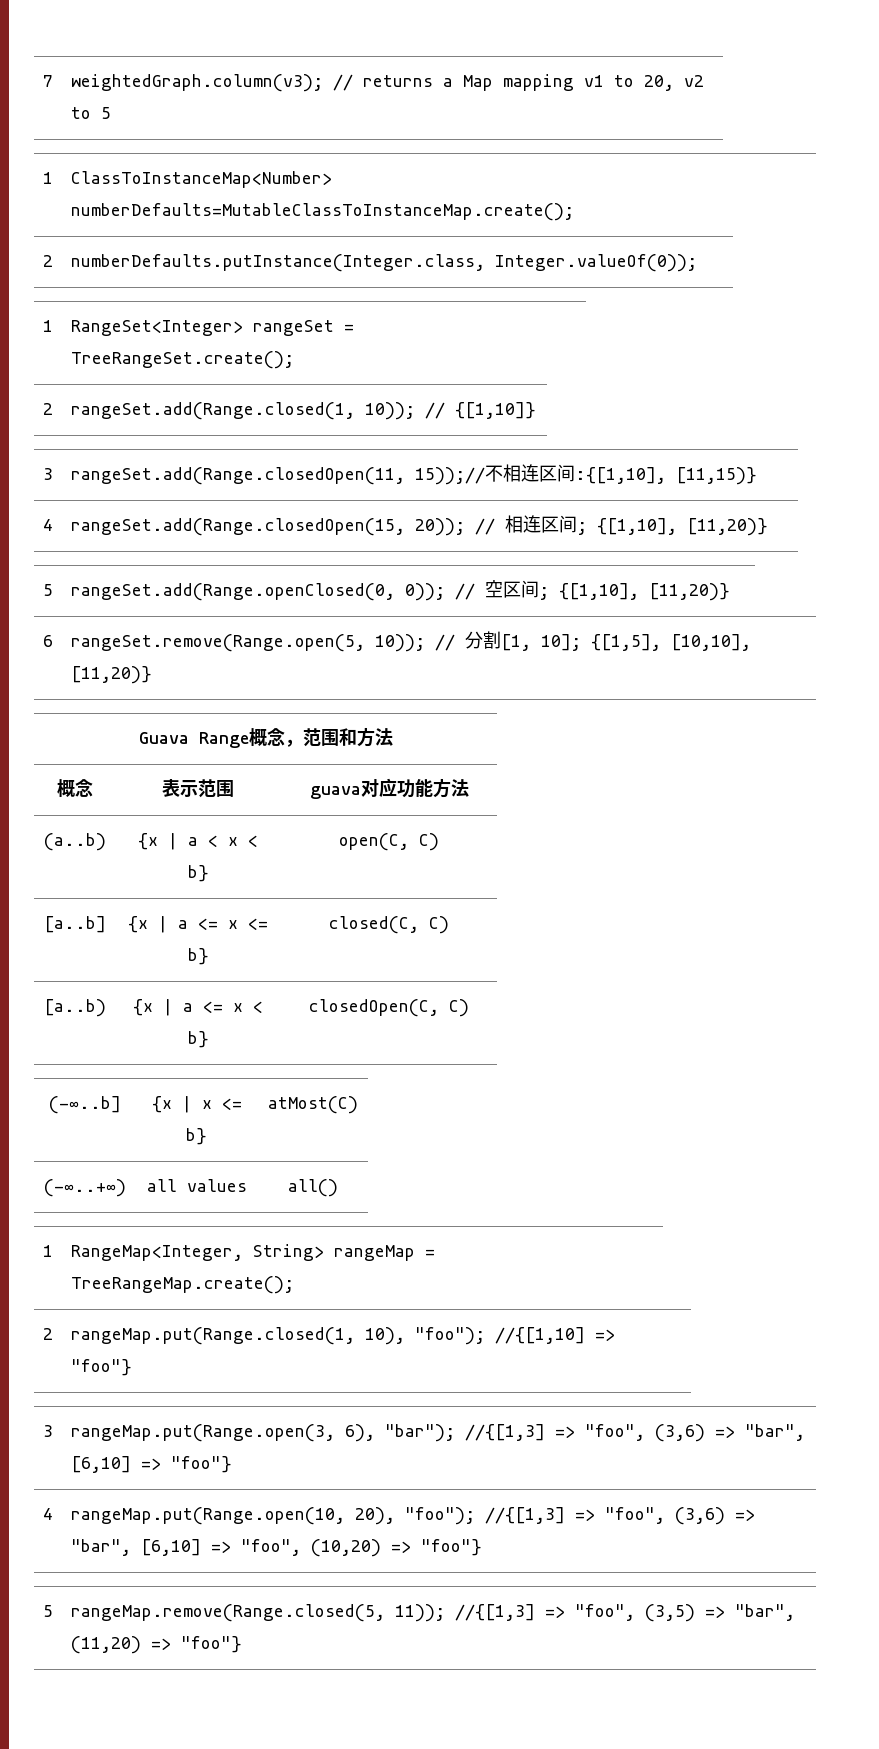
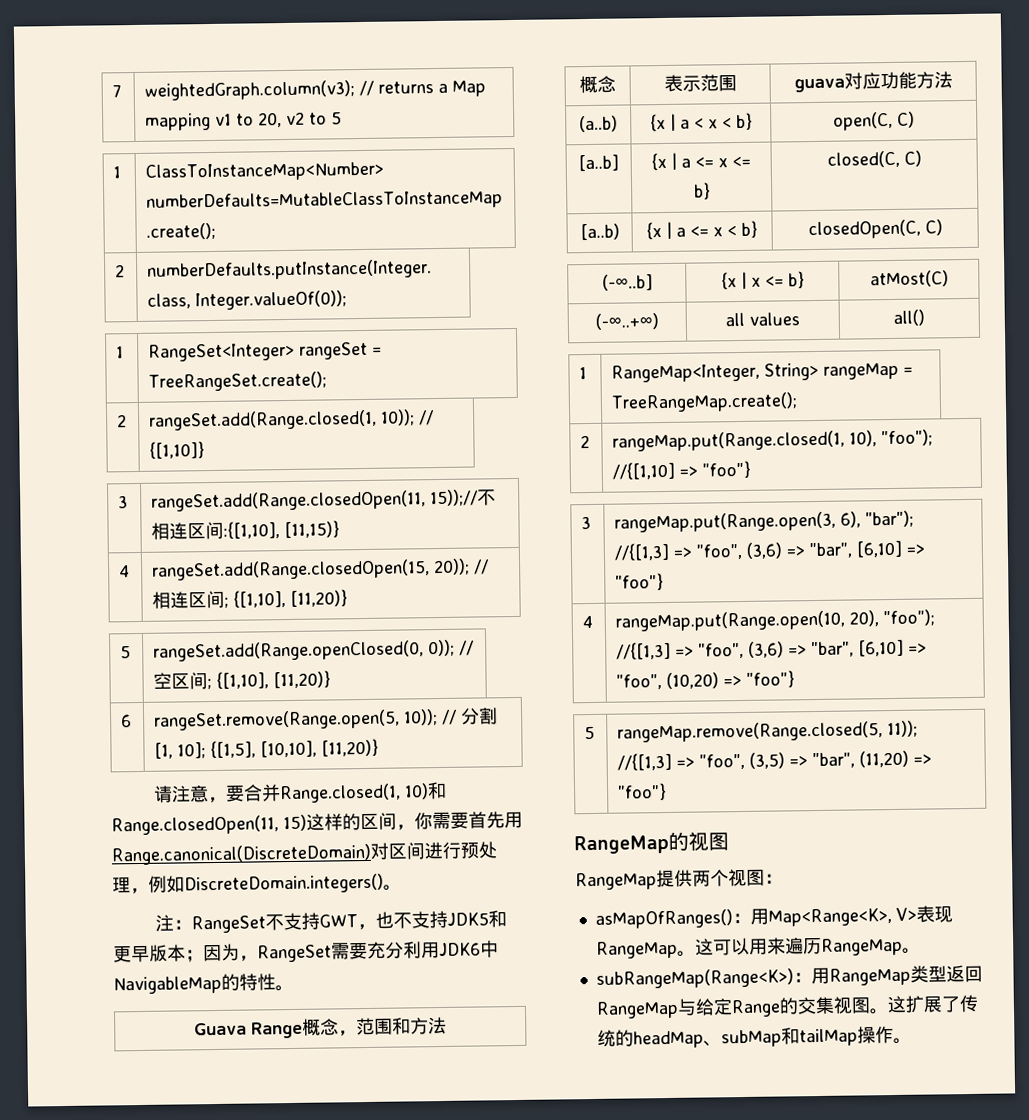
(152, 675) none -> [153,781,448,804] [111,811,523,836] [111,841,497,866] [112,873,402,895] [155,910,508,934] [113,940,499,963] [113,973,294,995] // 请注意，要合并Range.closed(1, 10)和Range.closedOpen(11, 15)这样的区间，你需要首先用Range.canonical(DiscreteDomain)对区间进行预处理，例如DiscreteDomain.integers()。 // 注：RangeSet不支持GWT，也不支持JDK5和更早版本；因为，RangeSet需要充分利用JDK6中NavigableMap的特性。
(242, 1644) none -> [574,831,729,855] [575,868,783,891] [594,905,953,929] [595,937,921,959] [595,965,983,989] [595,994,979,1019] [596,1026,912,1049] // RangeMap的视图 // RangeMap提供两个视图： // asMapOfRanges()：用Map<Range<K>, V>表现RangeMap。这可以用来遍历RangeMap。 // subRangeMap(Range<K>)：用RangeMap类型返回RangeMap与给定Range的交集视图。这扩展了传统的headMap、subMap和tailMap操作。

